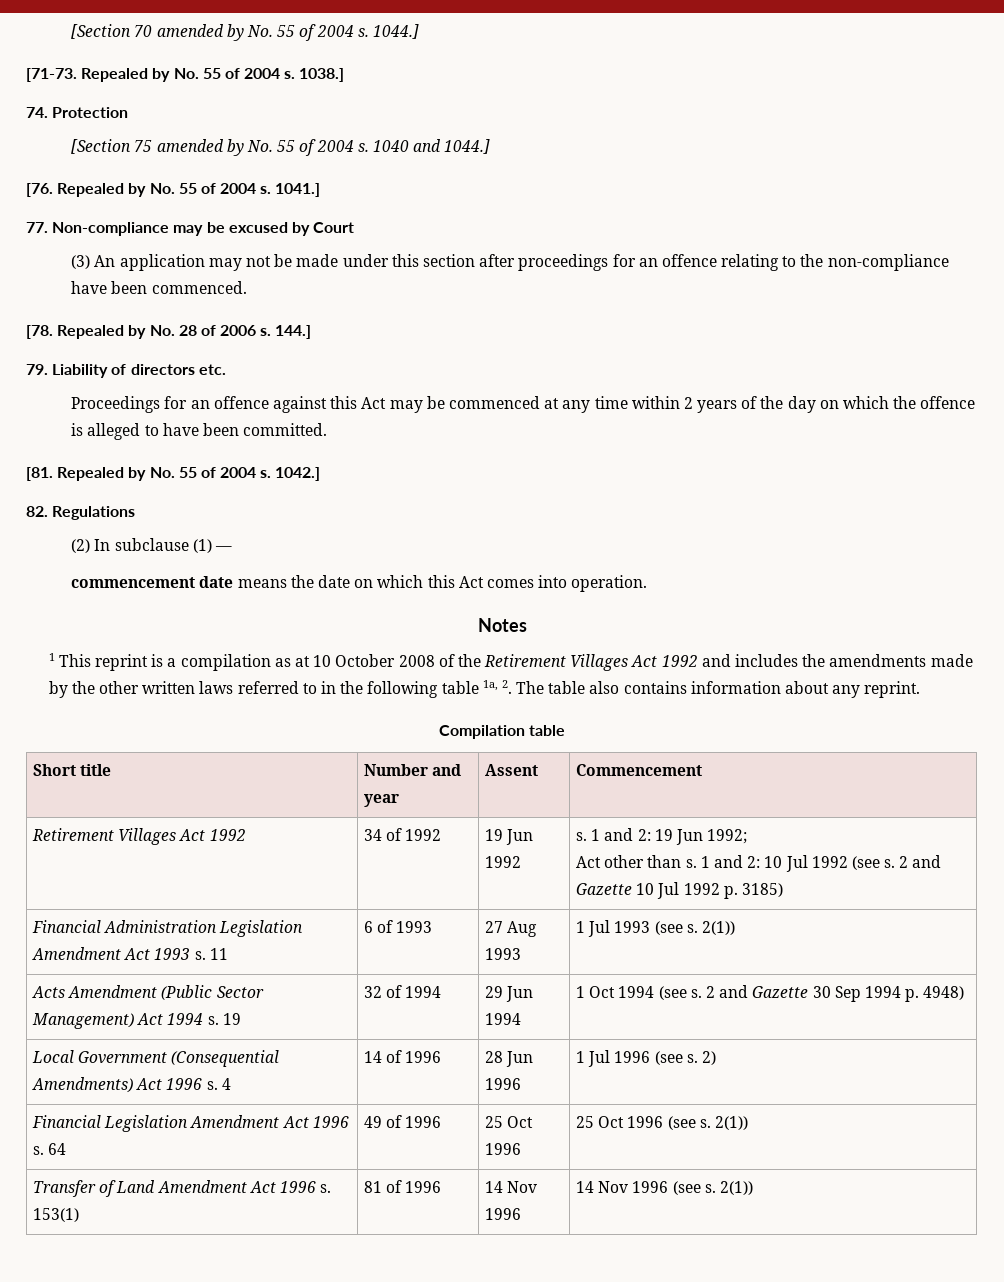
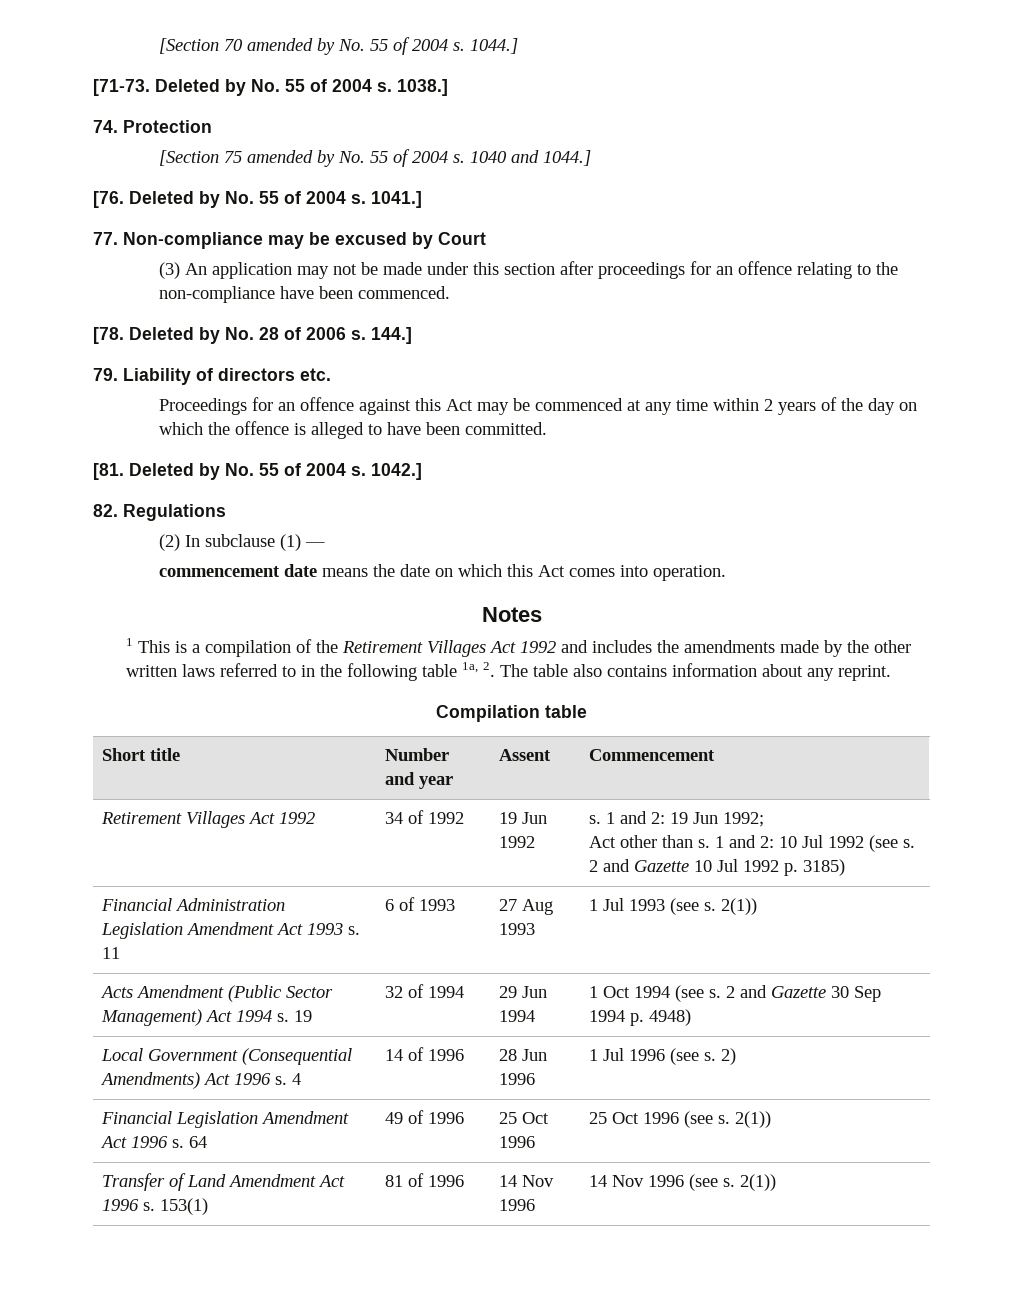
[81,68,149,82] Repealed -> [155,79,220,92] Deleted
[57,183,125,197] Repealed -> [129,191,194,204] Deleted
[57,325,125,339] Repealed -> [129,327,194,340] Deleted
[57,467,125,481] Repealed -> [129,463,194,476] Deleted
[95,654,149,671] reprint -> (170, 646) none
[274,654,435,667] as at 10 October 2008 -> (291, 648) none

